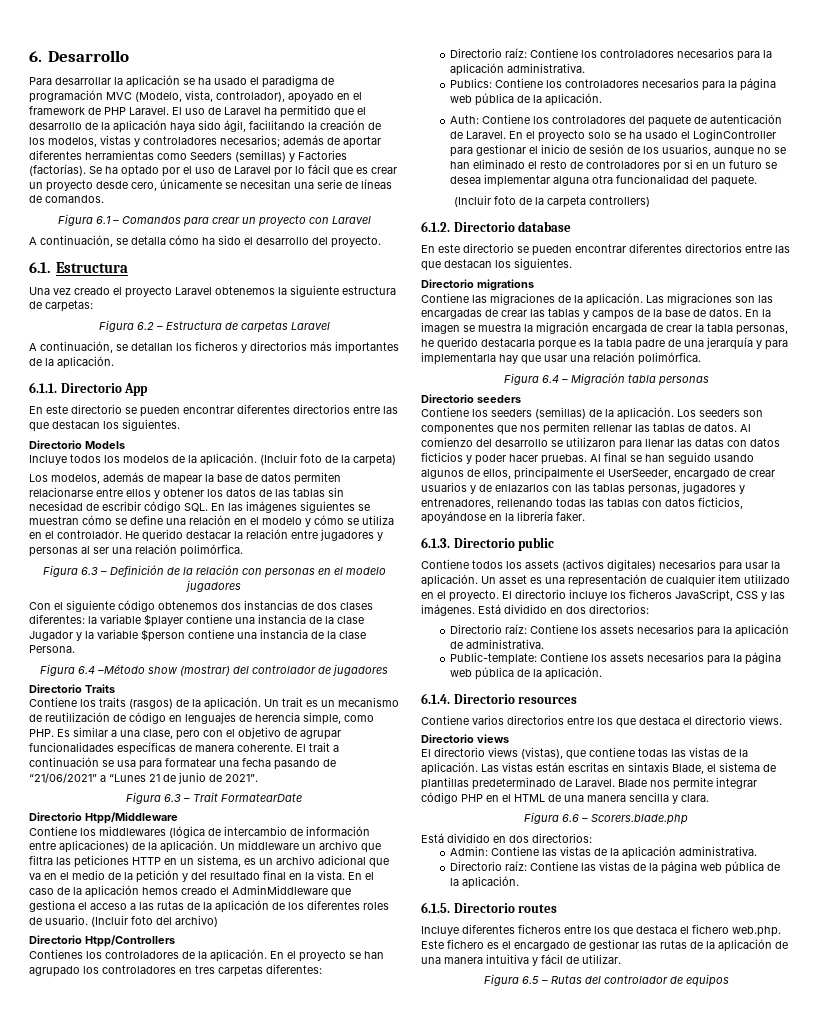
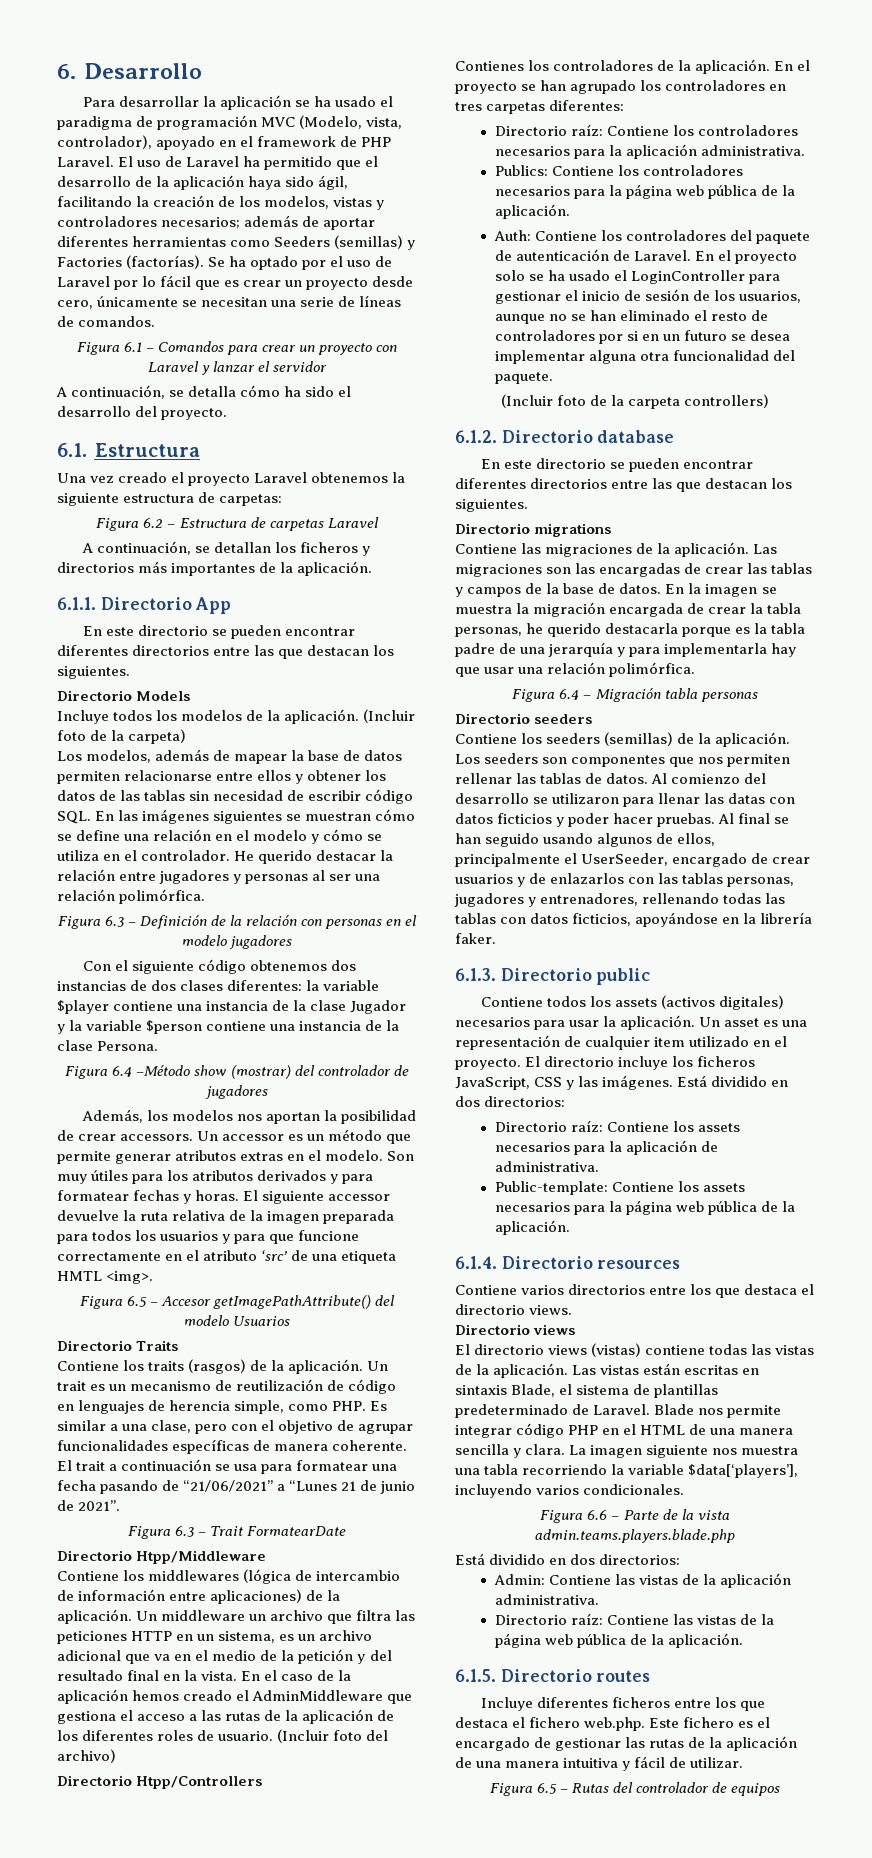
(371, 220) none -> [201,361,328,375] y lanzar el servidor
(388, 670) none -> [82,1109,417,1124] [57,1129,412,1144] [57,1150,415,1164] [57,1170,374,1184] [57,1190,391,1204] [57,1210,395,1224] [57,1230,360,1244] [57,1250,397,1264] [57,1271,154,1284] [79,1295,396,1309] [183,1315,291,1326] // Además, los modelos nos aportan la posibilidad de crear accessors. Un accessor es un método que permite generar atributos extras en el modelo. Son muy útiles para los atributos derivados y para formatear fechas y horas. El siguiente accessor devuelve la ruta relativa de la imagen preparada para todos los usuarios y para que funcione correctamente en el atributo ‘src’ de una etiqueta HMTL <img>. // Figura 6.5 – Accesor getImagePathAttribute() del modelo Usuarios
[521,747,586,760] (vistas), que -> [591,1343,642,1357] (vistas)
[524,812,688,825] // Figura 6.6 – Scorers.blade.php -> [569,1445,799,1458] [455,1464,799,1478] [455,1484,685,1498] [540,1509,730,1523] [535,1529,735,1543] La imagen siguiente nos muestra una tabla recorriendo la variable $data[‘players’], incluyendo varios condicionales. // Figura 6.6 – Parte de la vista admin.teams.players.blade.php

